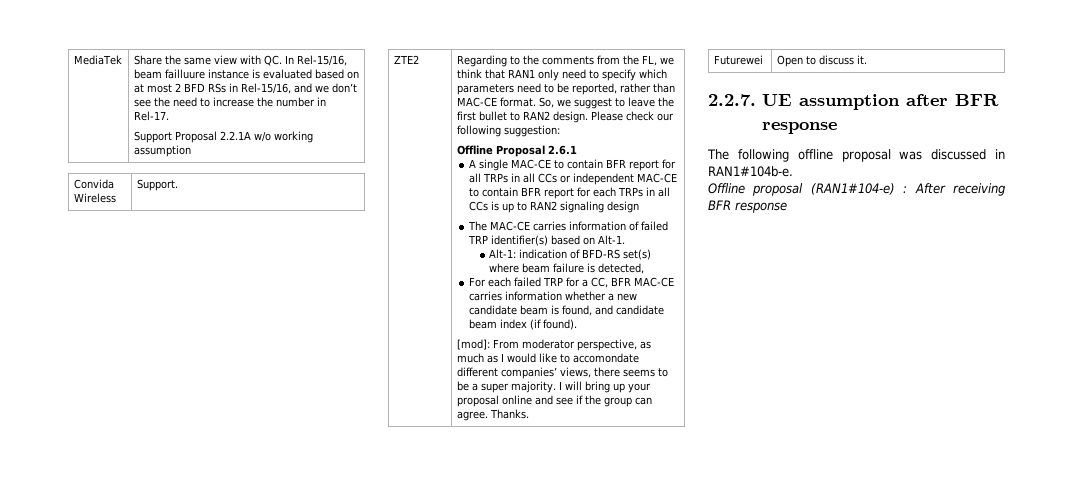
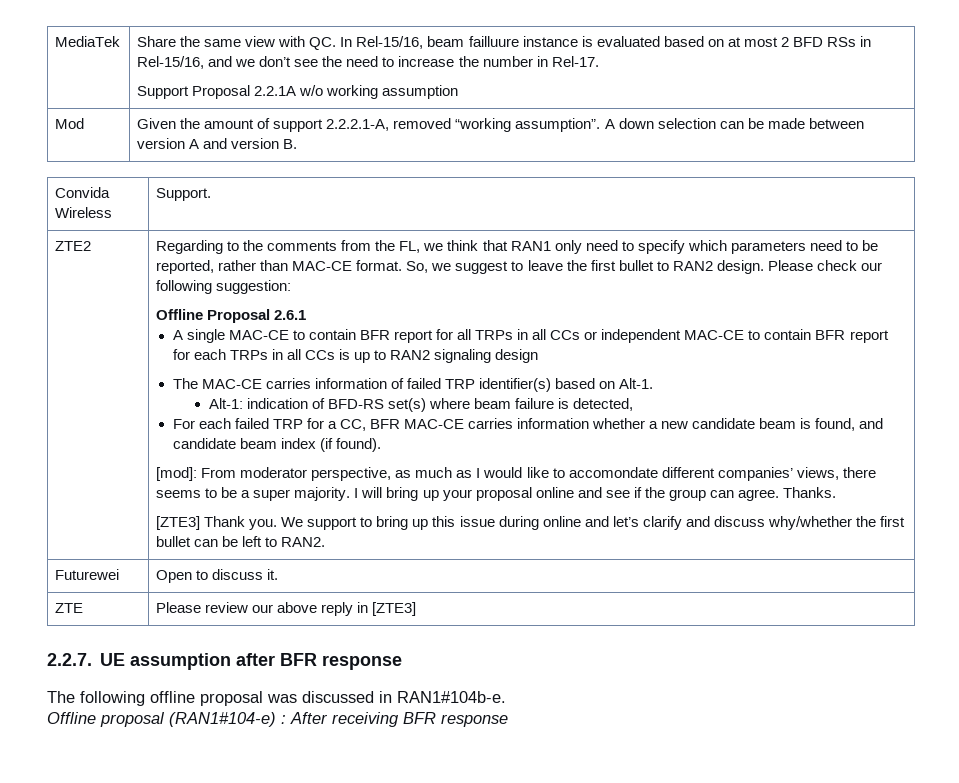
(191, 151) none -> [55,118,85,129] [137,118,864,132] [137,138,298,149] // Mod | Given the amount of support 2.2.2.1-A, removed “working assumption”. A down selection can be made between version A and version B.
(529, 414) none -> [156,516,906,530] [156,536,326,547] // [ZTE3] Thank you. We support to bring up this issue during online and let’s clarify and discuss why/whether the first bullet can be left to RAN2.
(867, 59) none -> [55,603,84,613] [156,602,417,616] // ZTE | Please review our above reply in [ZTE3]

